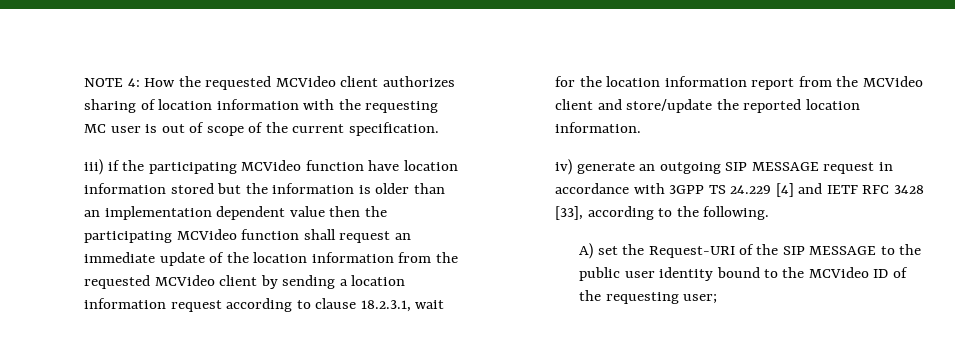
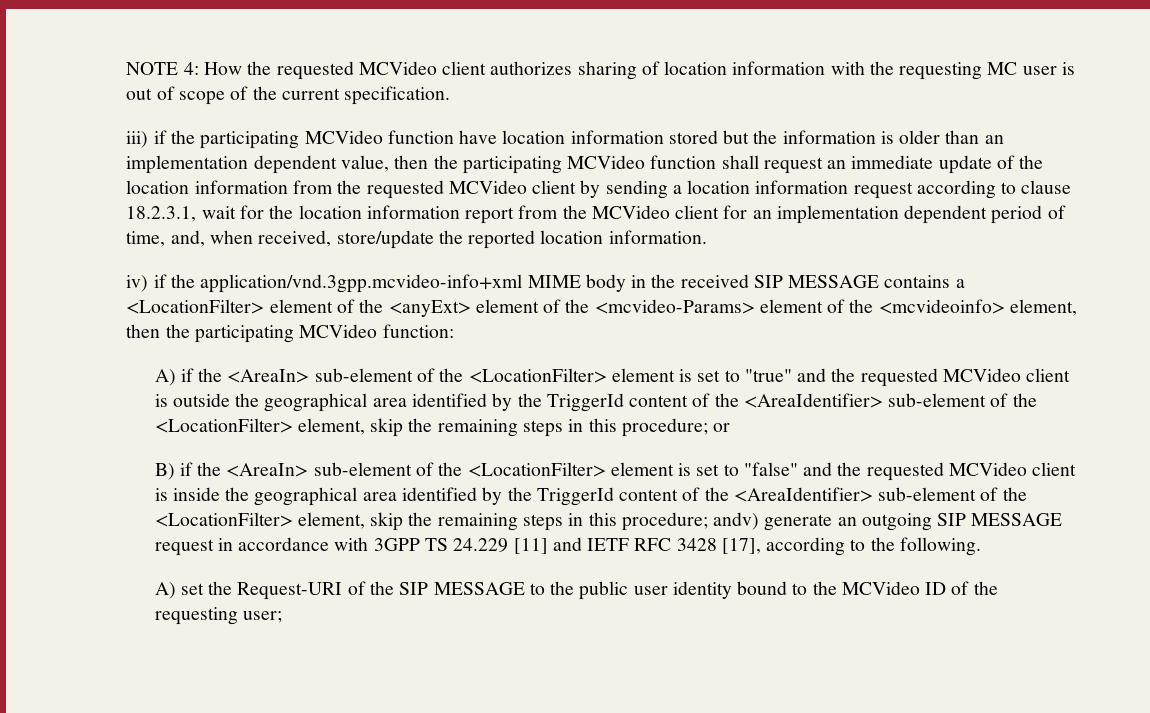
[289,206,325,217] value -> [340,155,389,172] value,
[597,99,622,110] and -> [723,205,1066,224] [126,230,332,247] for an implementation dependent period of time, and, when received,
(573, 167) none -> [153,274,965,293] [126,299,1077,317] [126,324,454,343] [154,368,1071,387] [154,393,1037,412] [154,418,731,437] [154,462,1077,481] [154,487,1027,506] [154,512,760,531] if the application/vnd.3gpp.mcvideo-info+xml MIME body in the received SIP MESSAGE contains a <LocationFilter> element of the <anyExt> element of the <mcvideo-Params> element of the <mcvideoinfo> element, then the participating MCVideo function: // A) if the <AreaIn> sub-element of the <LocationFilter> element is set to "true" and the requested MCVideo client is outside the geographical area identified by the TriggerId content of the <AreaIdentifier> sub-element of the <LocationFilter> element, skip the remaining steps in this procedure; or // B) if the <AreaIn> sub-element of the <LocationFilter> element is set to "false" and the requested MCVideo client is inside the geographical area identified by the TriggerId content of the <AreaIdentifier> sub-element of the <LocationFilter> element, skip the remaining steps in this procedure; andv)
[775,183,794,197] [4] -> [513,538,548,554] [11]
[555,206,584,220] [33], -> [721,538,761,554] [17],

